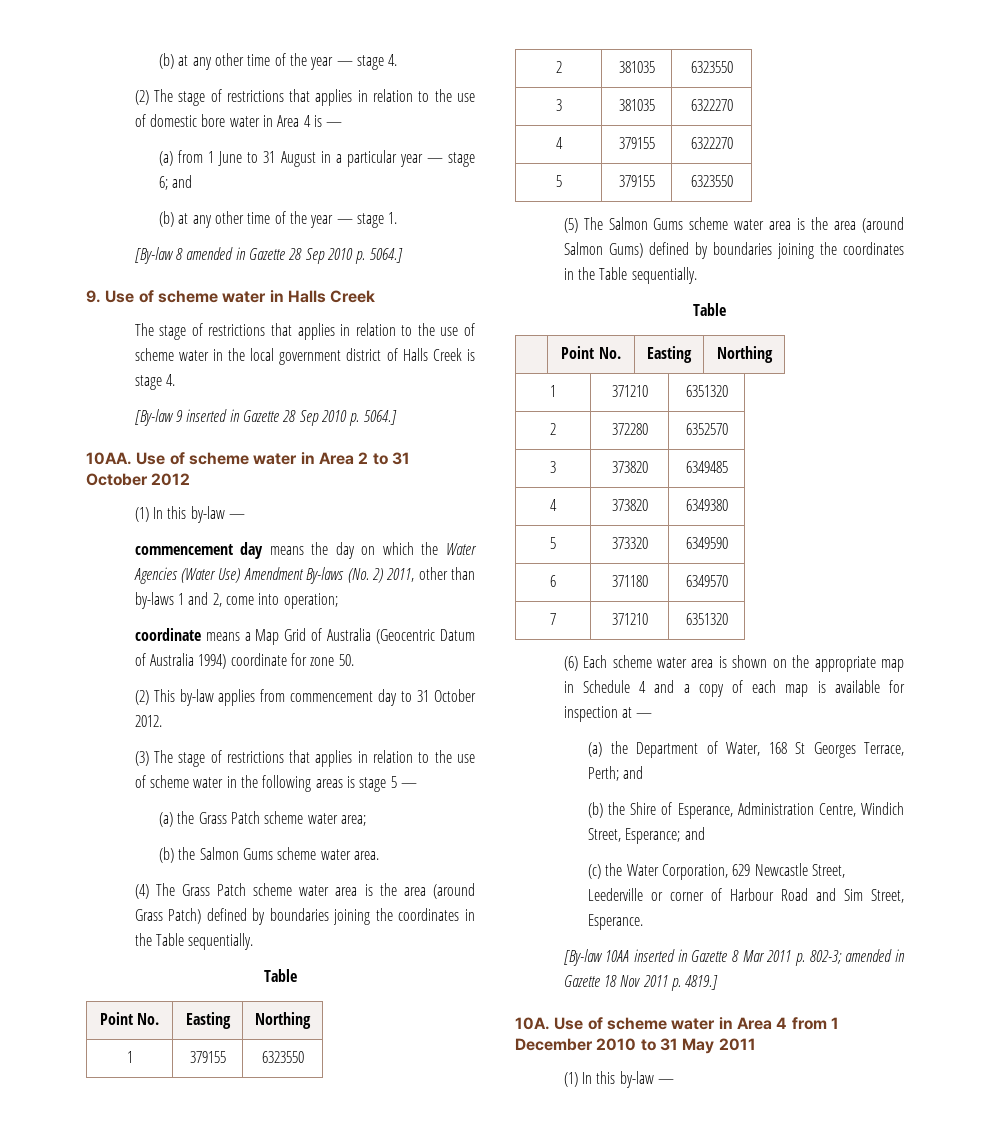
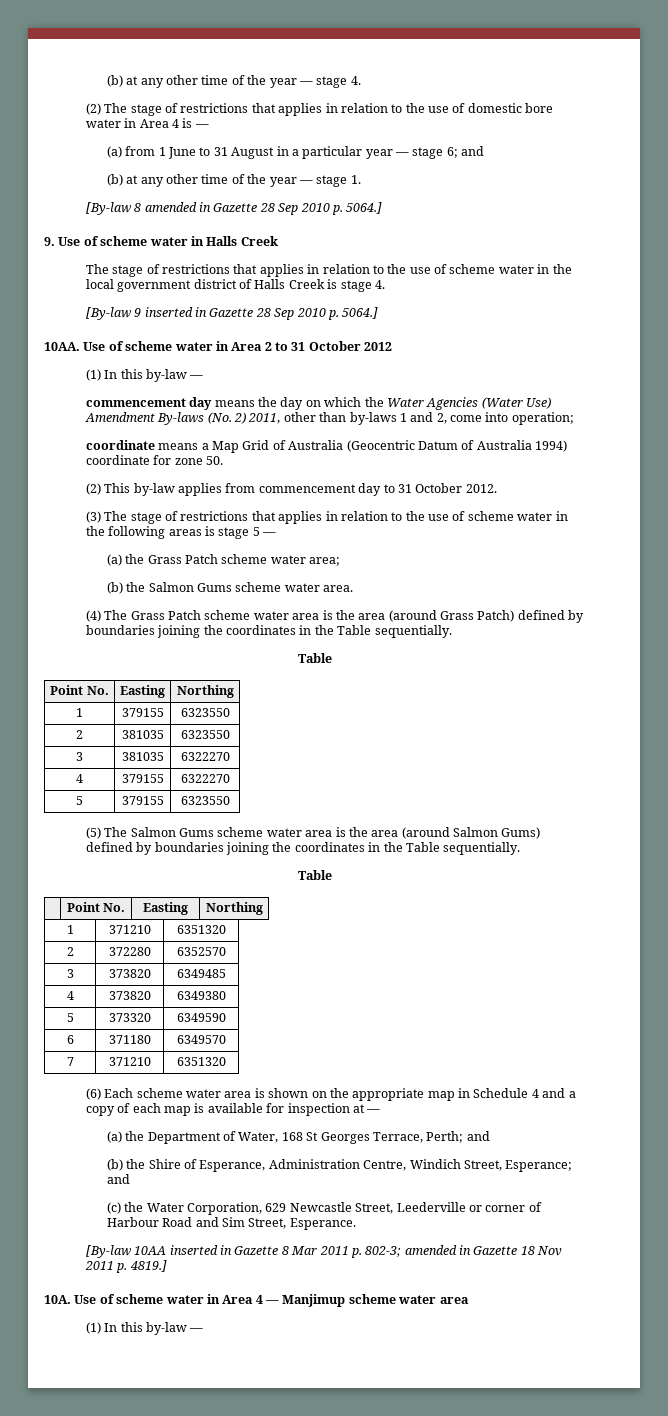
[791,1017,839,1030] [515,1038,756,1054] from 1 December 2010 to 31 May 2011 -> [265,1294,469,1307] — Manjimup scheme water area

